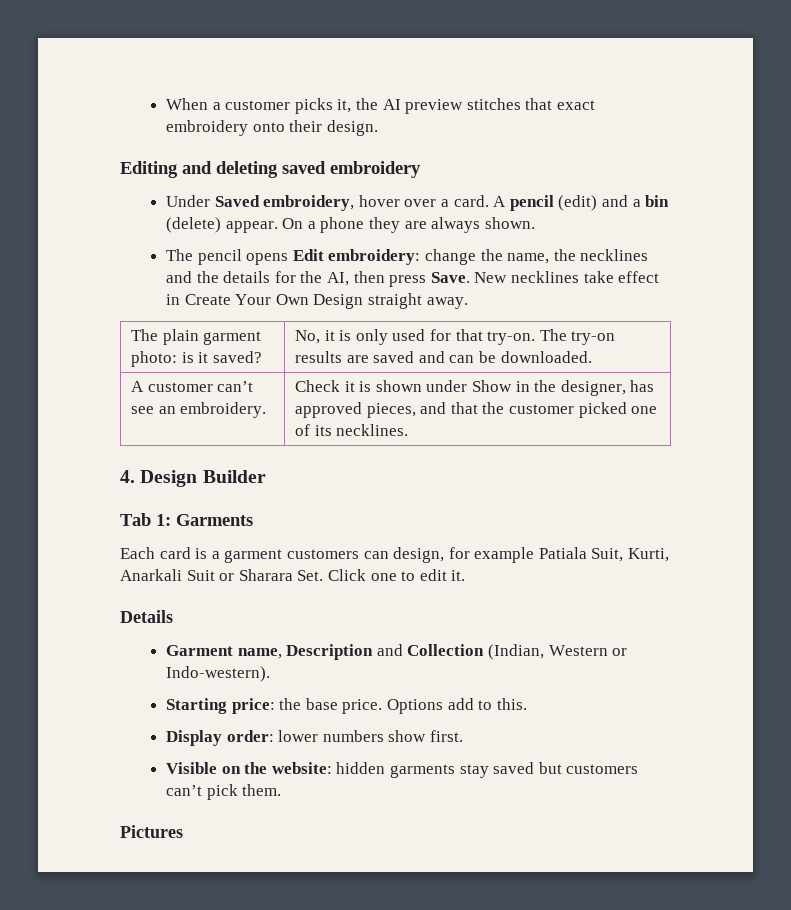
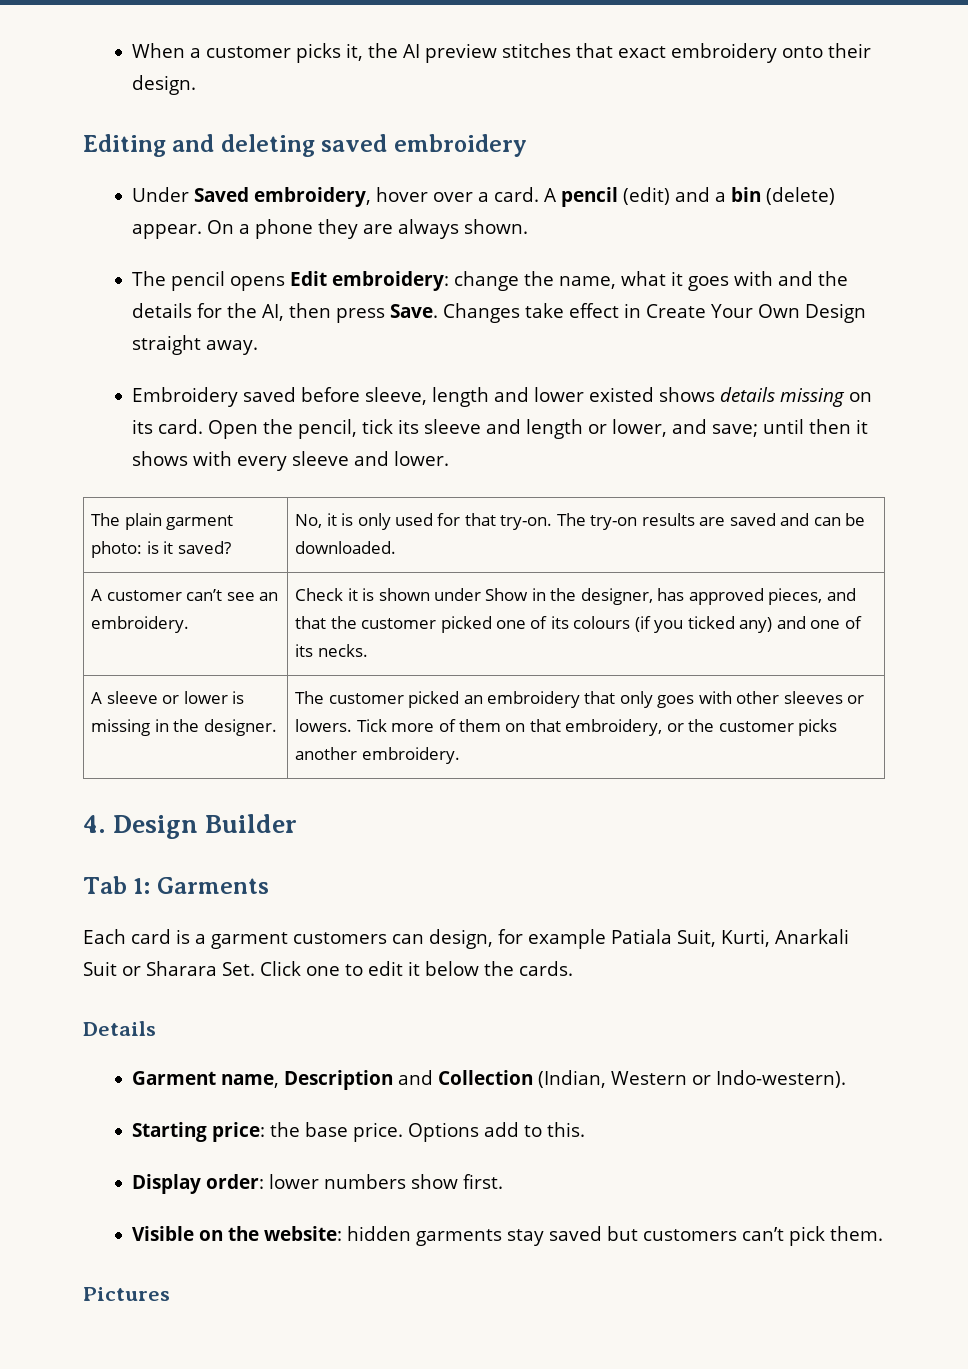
[553,249,649,261] the necklines -> [620,271,773,291] what it goes with
[474,271,579,283] New necklines -> [442,303,520,323] Changes
(468, 303) none -> [131,387,872,407] [131,419,868,439] [131,451,449,471] // Embroidery saved before sleeve, length and lower existed shows details missing on its card. Open the pencil, tick its sleeve and length or lower, and save; until then it shows with every sleeve and lower.
[336,424,409,436] necklines. -> [573,616,862,633] [295,644,368,657] [91,691,244,704] [91,719,277,736] [295,691,865,708] [295,719,838,736] [295,747,460,764] colours (if you ticked any) and one of its necks. // A sleeve or lower is missing in the designer. | The customer picked an embroidery that only goes with other sleeves or lowers. Tick more of them on that embroidery, or the customer picks another embroidery.
[451,570,466,581] it. -> [408,961,573,976] it below the cards.

